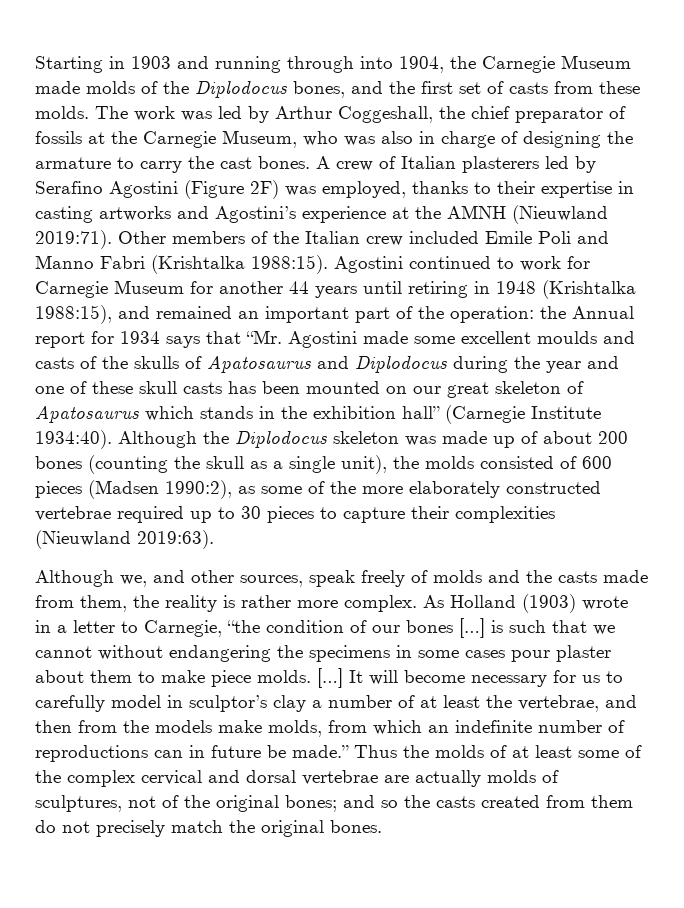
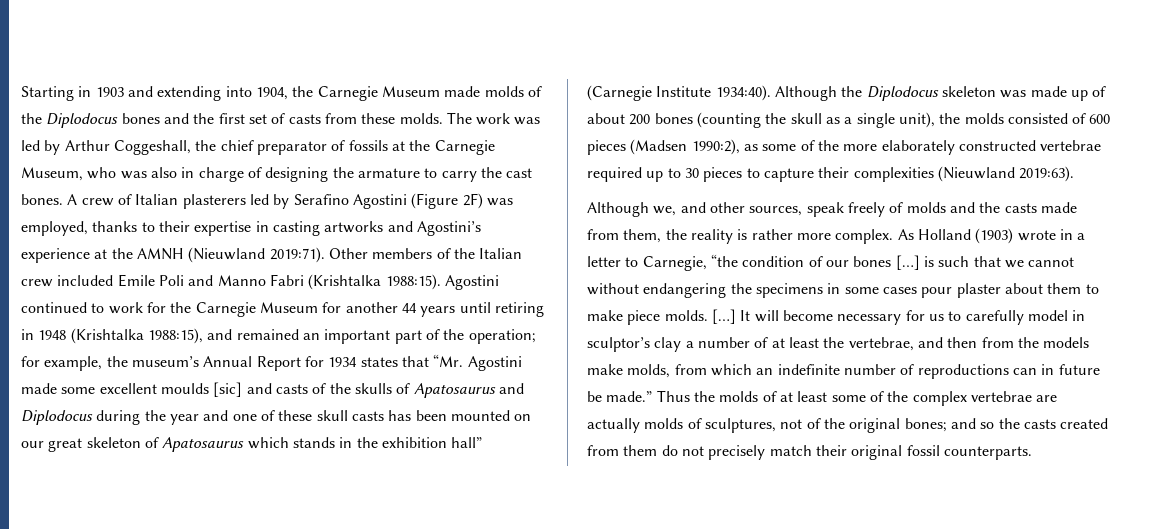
[215,56,354,73] running through -> [157,86,222,101] extending
[293,81,345,98] bones, -> [121,113,160,124] bones
(590, 262) none -> [170,302,192,313] the
[450,306,634,323] [35,332,85,348] operation: the Annual report -> [468,329,536,344] [21,356,301,371] operation; for example, the museum’s Annual Report
[166,336,200,348] says -> [360,357,398,367] states
(597, 337) none -> [213,382,243,397] [sic]
[141,770,296,785] cervical and dorsal -> (967, 398) none
[229,820,382,837] the original bones. -> [815,445,1032,460] their original fossil counterparts.

